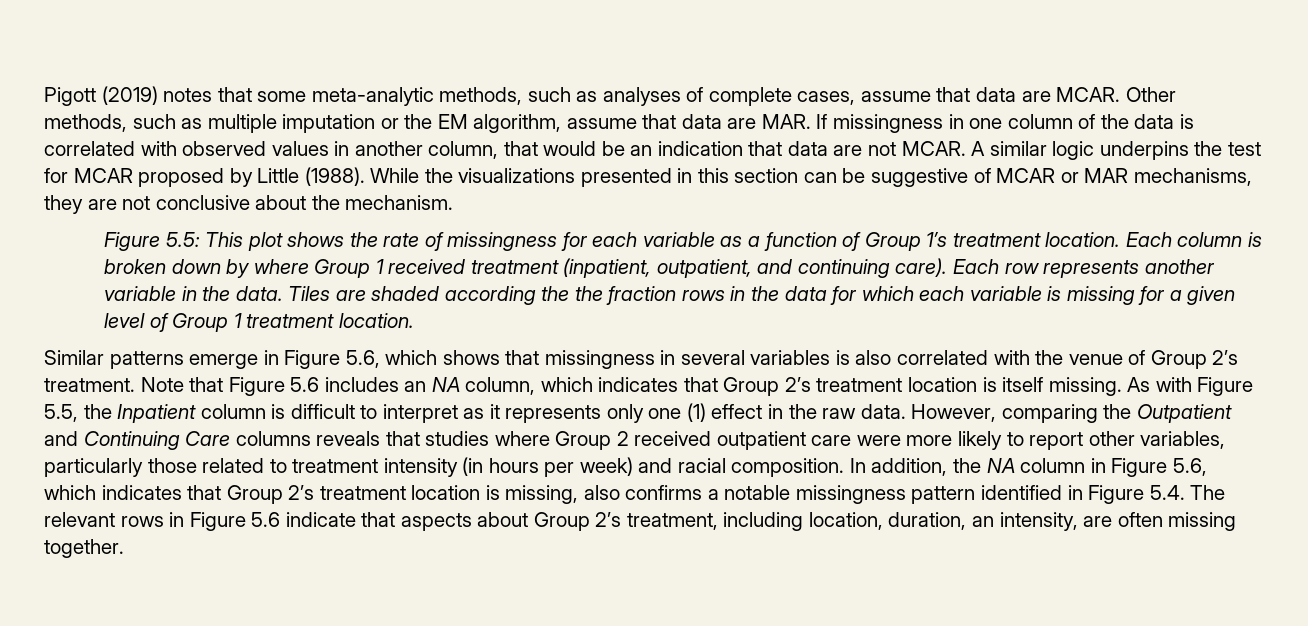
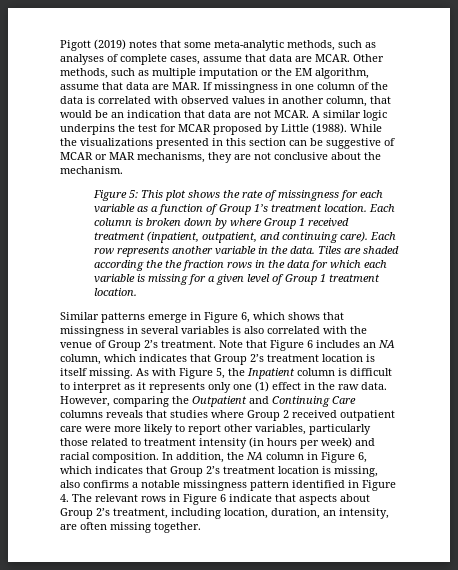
[165,232,200,247] 5.5: -> [128,190,138,198] 5:
[345,350,380,368] 5.6, -> [241,312,250,323] 6,
[290,377,320,392] 5.6 -> [307,340,313,348] 6
[44,404,78,422] 5.5, -> [216,368,225,379] 5,
[1172,458,1207,476] 5.6, -> [358,452,367,463] 6,
[1149,485,1185,500] 5.4. -> [60,494,69,502] 4.
[251,512,281,527] 5.6 -> [220,494,226,502] 6

